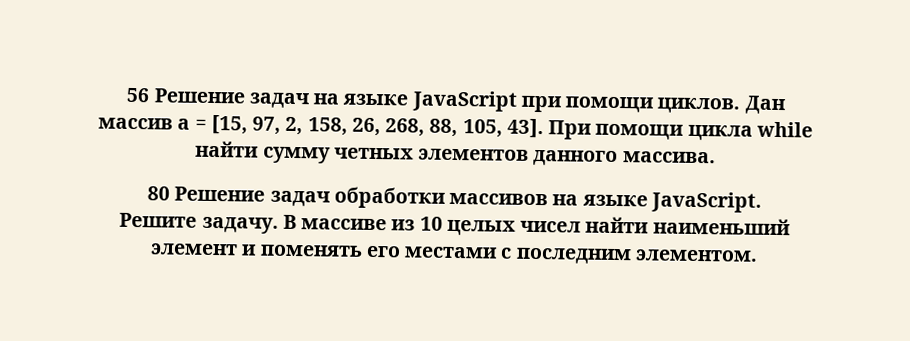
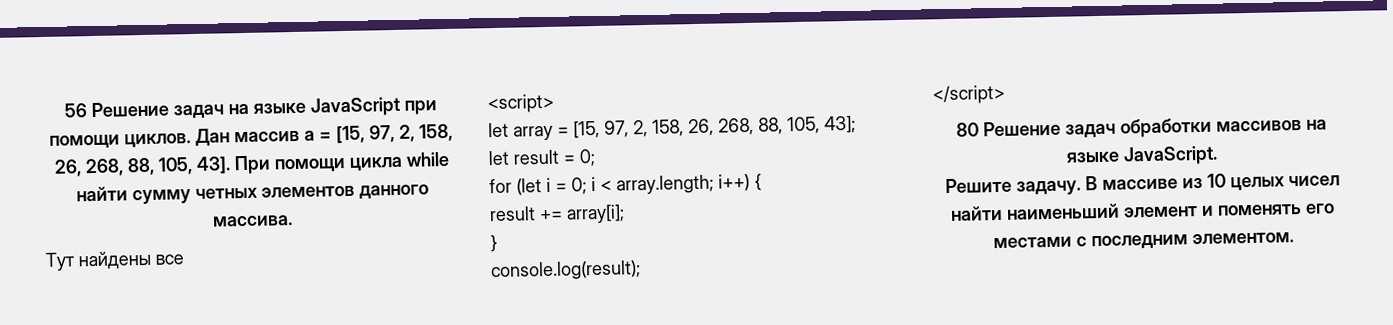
(716, 157) none -> [45,250,184,271] [487,93,554,114] [488,115,856,141] [488,149,596,167] [489,173,762,196] [489,204,625,224] [490,234,498,253] [490,260,641,282] [932,84,1005,105] // Тут найдены все // <script> // let array = [15, 97, 2, 158, 26, 268, 88, 105, 43]; // let result = 0; // for (let i = 0; i < array.length; i++) { // result += array[i]; // } // console.log(result); // </script>

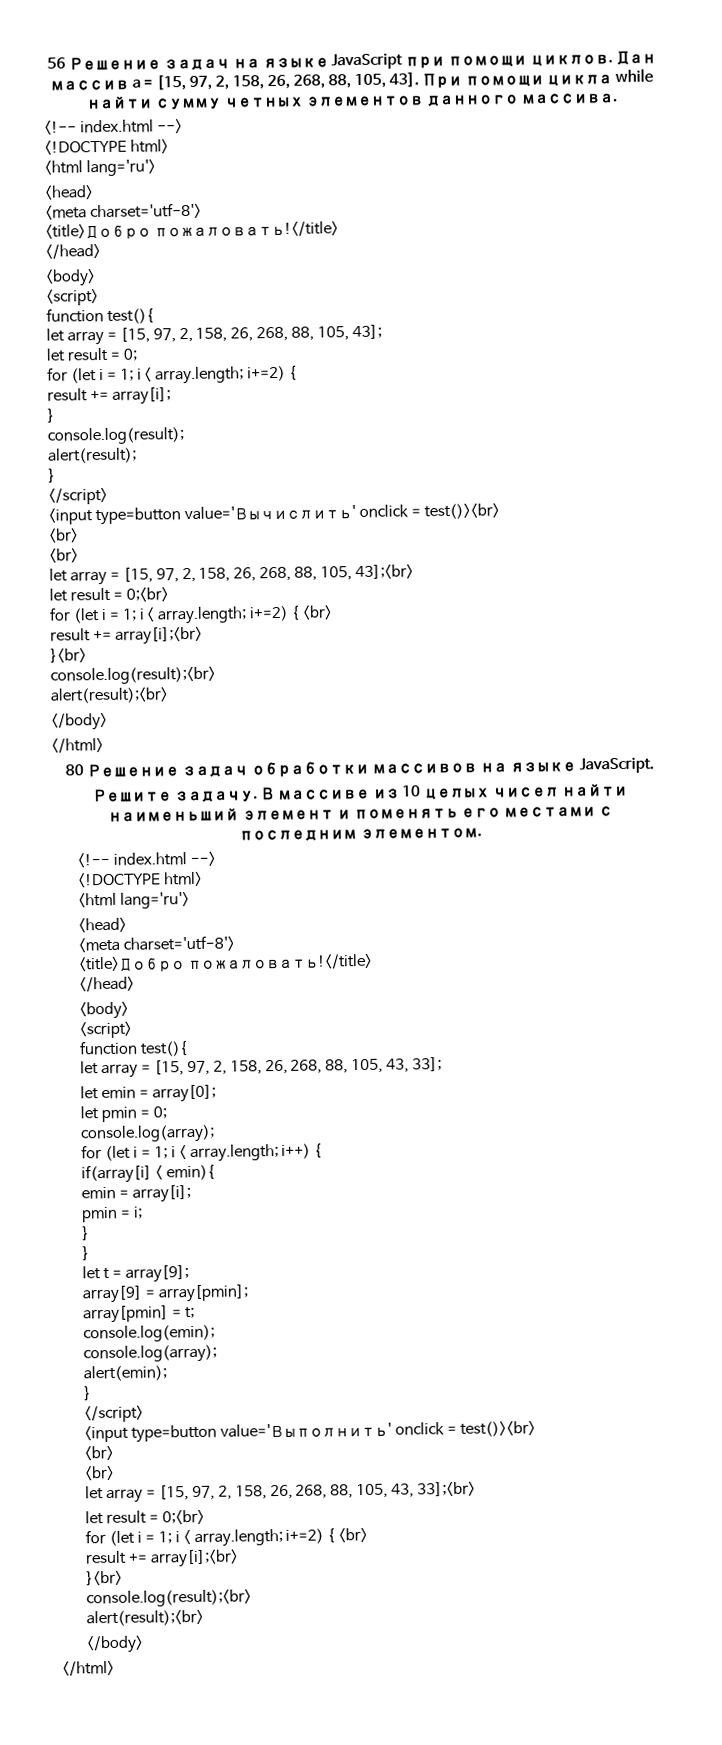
[45,250,184,271] [487,93,554,114] Тут найдены все // <script> -> [44,119,183,135] [44,139,169,155] [44,159,156,177] [44,185,94,200] [45,202,202,220] [45,221,339,240] [45,244,101,260] [45,269,96,287] [46,289,99,306] [46,307,154,324] <!-- index.html --> // <!DOCTYPE html> // <html lang='ru'> // <head> // <meta charset='utf-8'> // <title>Добро пожаловать!</title> // </head> // <body> // <script> // function test(){
[571,173,750,195] 0; i < array.length; i++) -> [119,365,287,385] 1; i < array.length; i+=2)
[932,84,1005,105] // </script> -> [48,447,137,464] [48,468,56,483] [48,487,108,505] [48,503,500,526] [48,528,79,543] [49,548,79,563] [49,564,415,586] [49,587,169,602] [49,605,334,625] [50,626,203,645] [50,648,87,663] [50,666,216,685] [50,687,168,704] [51,712,108,731] [51,738,104,754] // alert(result); // } // </script> // <input type=button value='Вычислить' onclick = test()><br> // <br> // <br> // let array = [15, 97, 2, 158, 26, 268, 88, 105, 43];<br> // let result = 0;<br> // for (let i = 1; i < array.length; i+=2) { <br> // result += array[i];<br> // }<br> // console.log(result);<br> // alert(result);<br> // </body> // </html>
(1294, 238) none -> [77,851,216,868] [77,871,204,888] [78,891,191,909] [78,917,128,933] [78,935,236,953] [78,953,374,973] [79,976,136,993] [79,1001,130,1020] [79,1021,133,1039] [79,1040,189,1057] [80,1057,443,1079] [80,1084,216,1103] [80,1106,167,1123] [80,1124,216,1144] [81,1143,323,1163] [81,1164,215,1184] [81,1185,191,1203] [81,1206,143,1223] [82,1226,91,1241] [82,1246,91,1261] [82,1265,189,1283] [82,1284,249,1304] [83,1305,195,1324] [83,1324,216,1343] [83,1344,218,1364] [83,1365,168,1382] [83,1386,93,1401] [84,1405,145,1423] [84,1420,536,1443] [84,1445,115,1461] [84,1465,116,1481] [85,1481,477,1504] [85,1509,205,1525] [85,1527,369,1548] [85,1549,239,1568] [86,1570,124,1586] [86,1589,253,1608] [86,1609,205,1627] [86,1635,145,1654] [62,1660,115,1677] // <!-- index.html --> // <!DOCTYPE html> // <html lang='ru'> // <head> // <meta charset='utf-8'> // <title>Добро пожаловать!</title> // </head> // <body> // <script> // function test(){ // let array = [15, 97, 2, 158, 26, 268, 88, 105, 43, 33]; // let emin = array[0]; // let pmin = 0; // console.log(array); // for (let i = 1; i < array.length; i++) { // if(array[i] < emin){ // emin = array[i]; // pmin = i; // } // } // let t = array[9]; // array[9] = array[pmin]; // array[pmin] = t; // console.log(emin); // console.log(array); // alert(emin); // } // </script> // <input type=button value='Выполнить' onclick = test()><br> // <br> // <br> // let array = [15, 97, 2, 158, 26, 268, 88, 105, 43, 33];<br> // let result = 0;<br> // for (let i = 1; i < array.length; i+=2) { <br> // result += array[i];<br> // }<br> // console.log(result);<br> // alert(result);<br> // </body> // </html>

